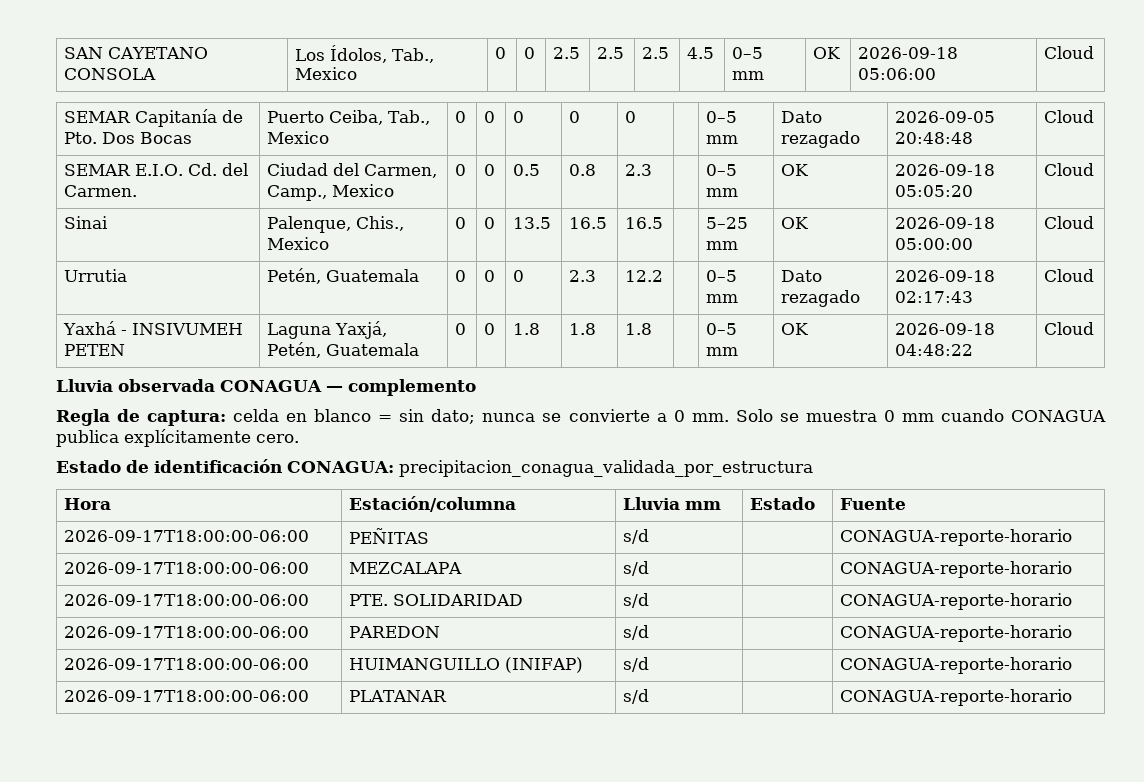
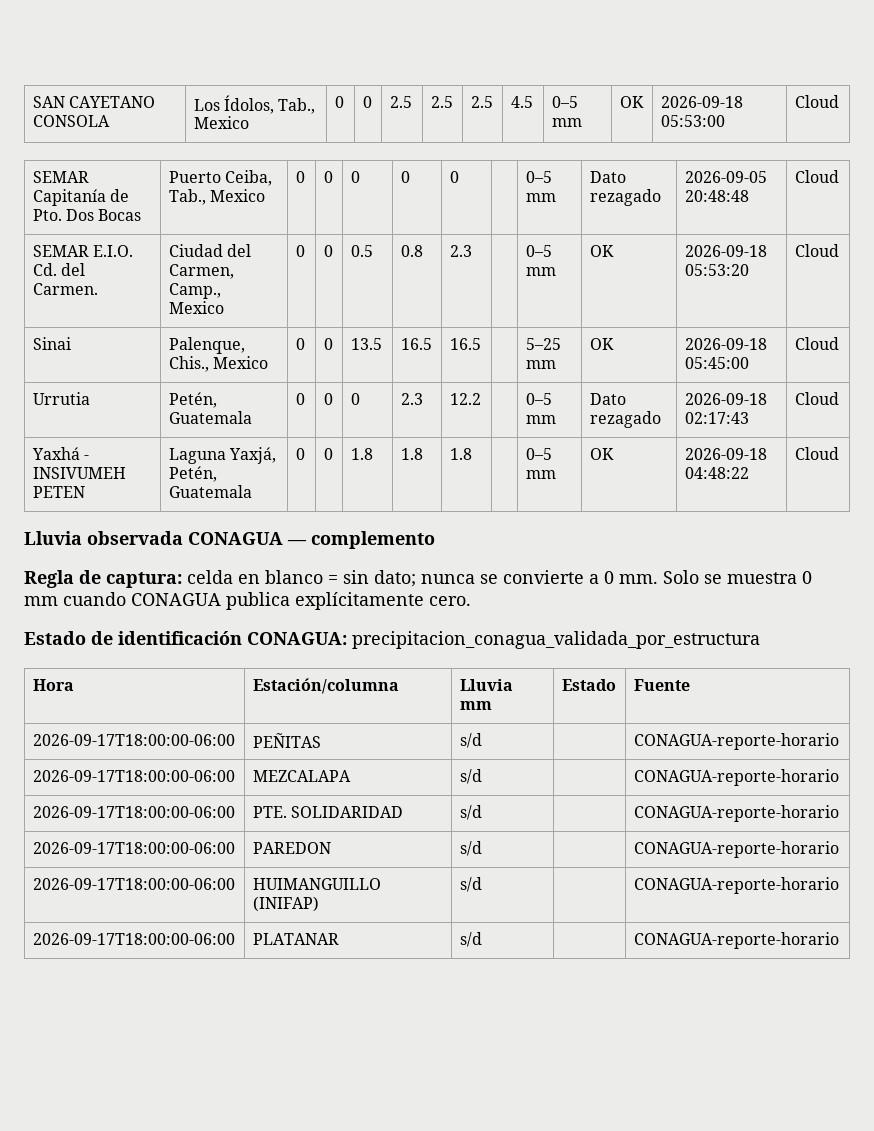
[858,68,937,80] 05:06:00 -> [660,115,725,127] 05:53:00
[895,185,974,197] 05:05:20 -> [684,264,749,276] 05:53:20
[895,238,974,250] 05:00:00 -> [684,357,749,369] 05:45:00

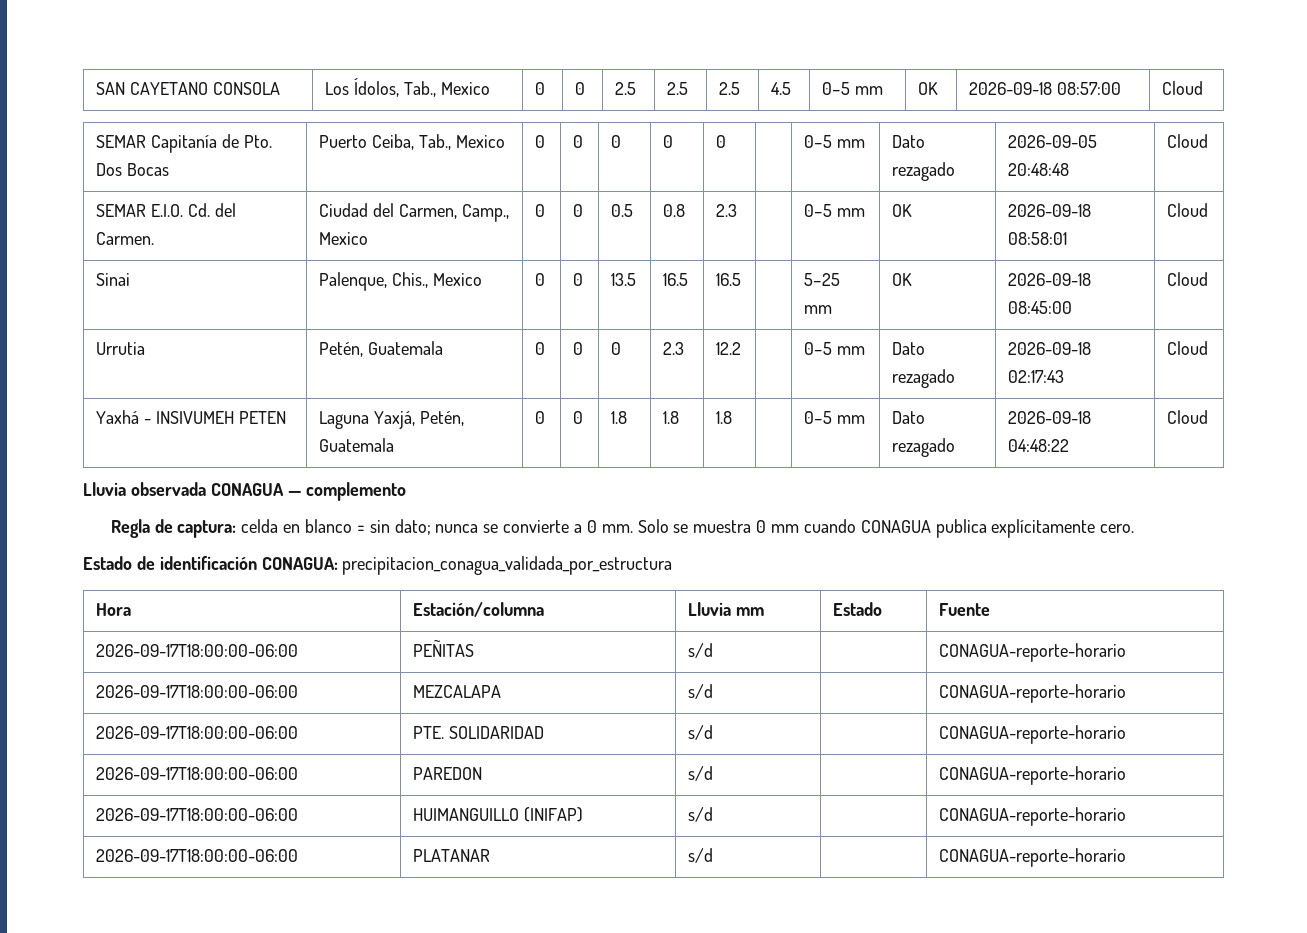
[660,115,725,127] 05:53:00 -> [1057,82,1122,95] 08:57:00
[684,264,749,276] 05:53:20 -> [1008,232,1068,245] 08:58:01
[684,357,749,369] 05:45:00 -> [1008,301,1073,314] 08:45:00
[589,448,614,460] OK -> [892,411,926,424] [892,438,956,457] Dato rezagado

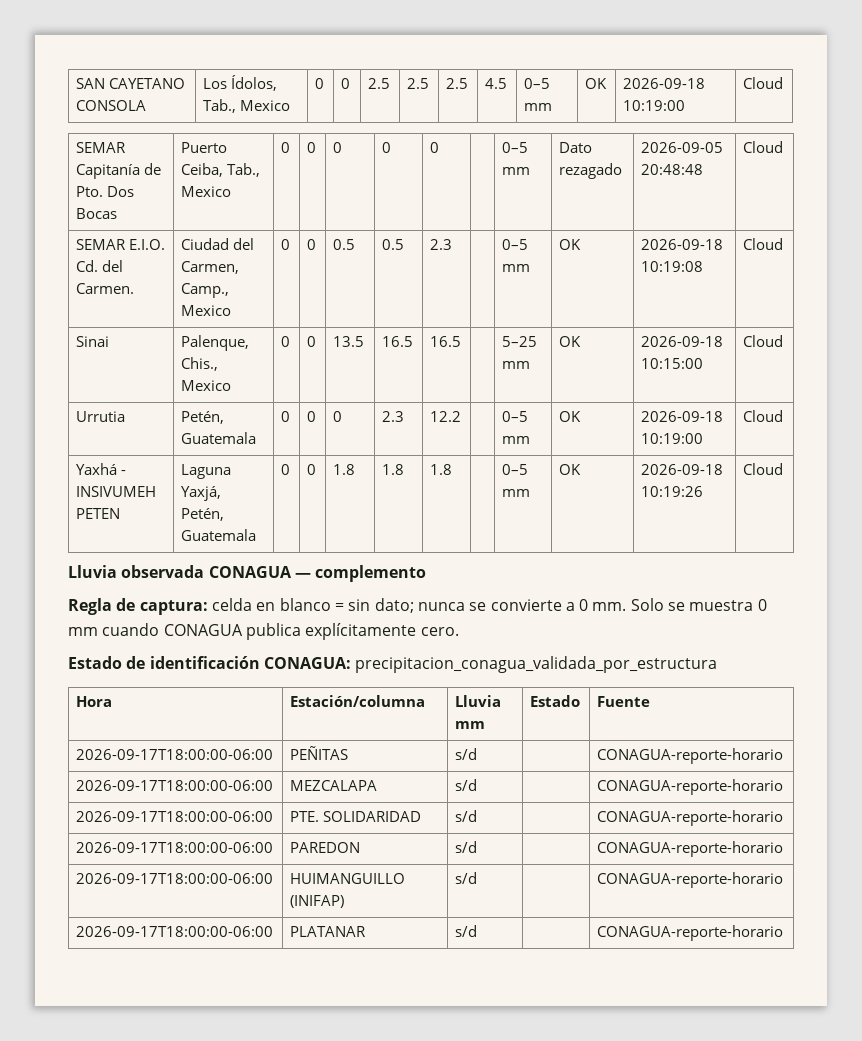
[1057,82,1122,95] 08:57:00 -> [623,100,686,111] 10:19:00
[663,204,686,217] 0.8 -> [382,239,405,250] 0.5
[1008,232,1068,245] 08:58:01 -> [641,261,704,272] 10:19:08
[1008,301,1073,314] 08:45:00 -> [641,358,704,369] 10:15:00
[892,342,926,355] [892,369,956,388] [1008,342,1092,355] [1008,370,1065,383] Dato rezagado | 2026-09-18 02:17:43 -> [559,411,582,422] [641,411,724,422] [641,433,704,444] OK | 2026-09-18 10:19:00
[892,411,926,424] [892,438,956,457] [1008,411,1092,424] [1008,439,1070,452] Dato rezagado | 2026-09-18 04:48:22 -> [559,464,582,475] [641,464,724,475] [641,486,704,497] OK | 2026-09-18 10:19:26

